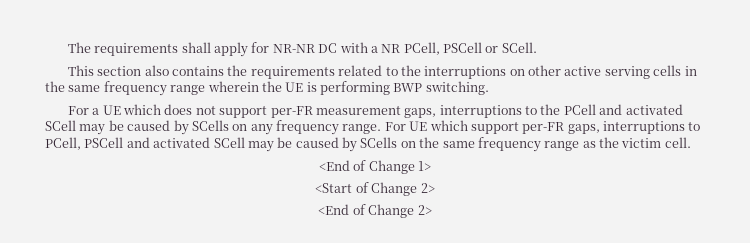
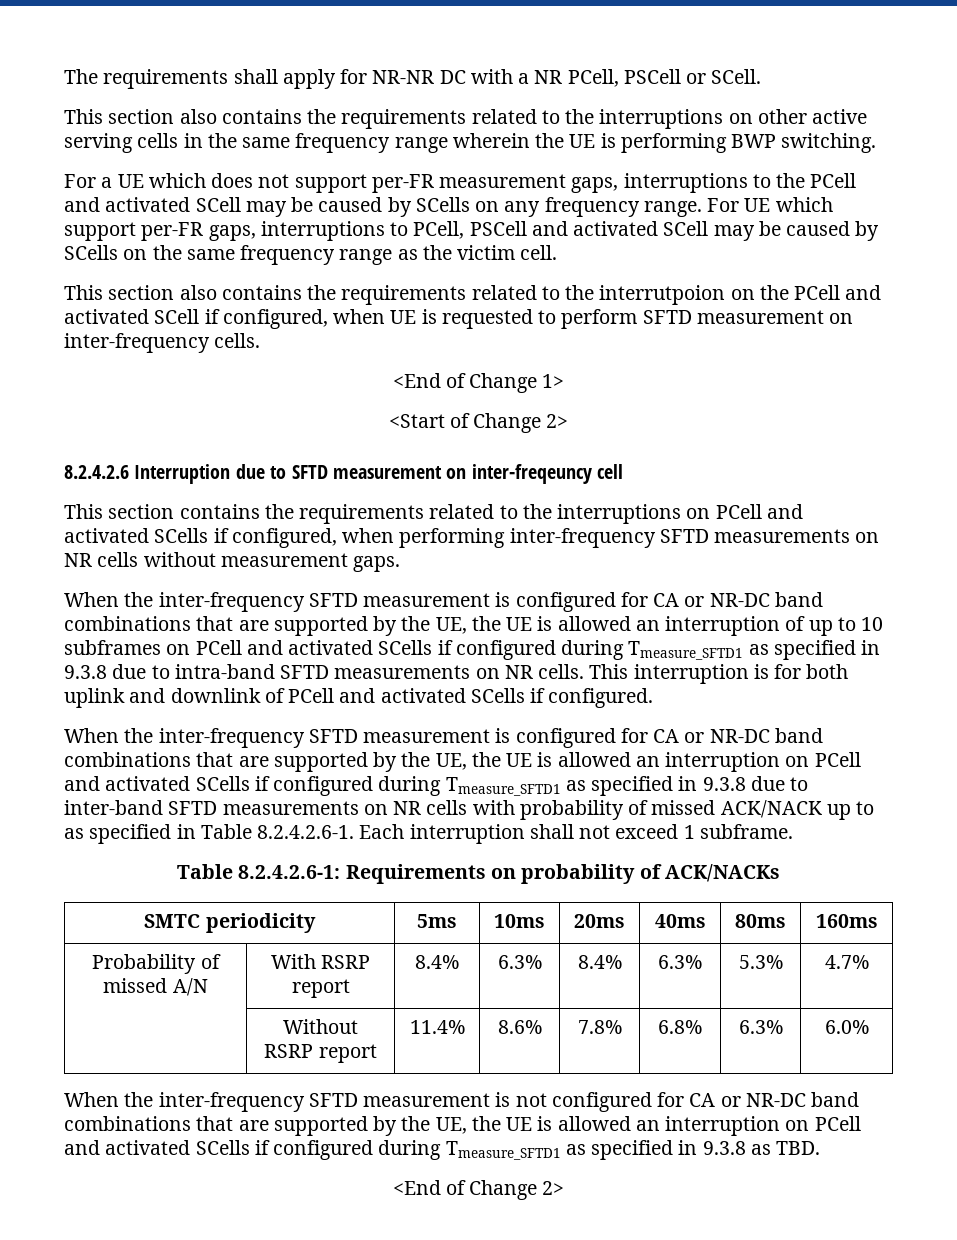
(691, 142) none -> [64,285,882,305] [64,309,854,329] [64,333,261,353] // This section also contains the requirements related to the interrutpoion on the PCell and activated SCell if configured, when UE is requested to perform SFTD measurement on inter-frequency cells.
(435, 188) none -> [64,464,624,484] [64,504,803,524] [64,528,880,548] [64,552,401,572] [64,592,823,612] [64,616,884,636] [64,640,881,660] [64,664,849,684] [64,688,654,708] [64,728,823,748] [64,752,861,772] [64,776,809,796] [64,800,875,820] [64,824,793,844] [177,864,780,884] [144,913,316,933] [417,914,457,928] [494,914,545,928] [574,914,625,928] [654,914,706,928] [735,914,786,928] [815,914,878,928] [92,954,221,974] [103,978,208,996] [270,954,371,969] [291,979,350,998] [415,955,459,969] [497,955,542,969] [577,955,622,969] [658,955,702,969] [738,955,783,969] [824,955,869,969] [283,1019,358,1034] [264,1044,377,1063] [409,1020,465,1034] [497,1020,542,1034] [577,1020,622,1034] [658,1020,702,1034] [738,1020,783,1034] [824,1020,869,1034] [64,1092,860,1112] [64,1116,861,1136] [64,1140,821,1160] // 8.2.4.2.6 Interruption due to SFTD measurement on inter-freqeuncy cell // This section contains the requirements related to the interruptions on PCell and activated SCells if configured, when performing inter-frequency SFTD measurements on NR cells without measurement gaps. // When the inter-frequency SFTD measurement is configured for CA or NR-DC band combinations that are supported by the UE, the UE is allowed an interruption of up to 10 subframes on PCell and activated SCells if configured during Tmeasure_SFTD1 as specified in 9.3.8 due to intra-band SFTD measurements on NR cells. This interruption is for both uplink and downlink of PCell and activated SCells if configured. // When the inter-frequency SFTD measurement is configured for CA or NR-DC band combinations that are supported by the UE, the UE is allowed an interruption on PCell and activated SCells if configured during Tmeasure_SFTD1 as specified in 9.3.8 due to inter-band SFTD measurements on NR cells with probability of missed ACK/NACK up to as specified in Table 8.2.4.2.6-1. Each interruption shall not exceed 1 subframe. // Table 8.2.4.2.6-1: Requirements on probability of ACK/NACKs // SMTC periodicity | 5ms | 10ms | 20ms | 40ms | 80ms | 160ms // Probability of missed A/N | With RSRP report | 8.4% | 6.3% | 8.4% | 6.3% | 5.3% | 4.7% // | Without RSRP report | 11.4% | 8.6% | 7.8% | 6.8% | 6.3% | 6.0% // When the inter-frequency SFTD measurement is not configured for CA or NR-DC band combinations that are supported by the UE, the UE is allowed an interruption on PCell and activated SCells if configured during Tmeasure_SFTD1 as specified in 9.3.8 as TBD.

